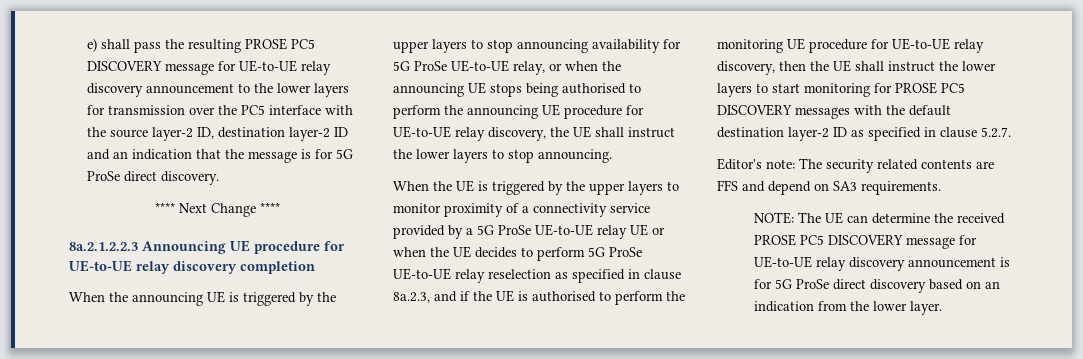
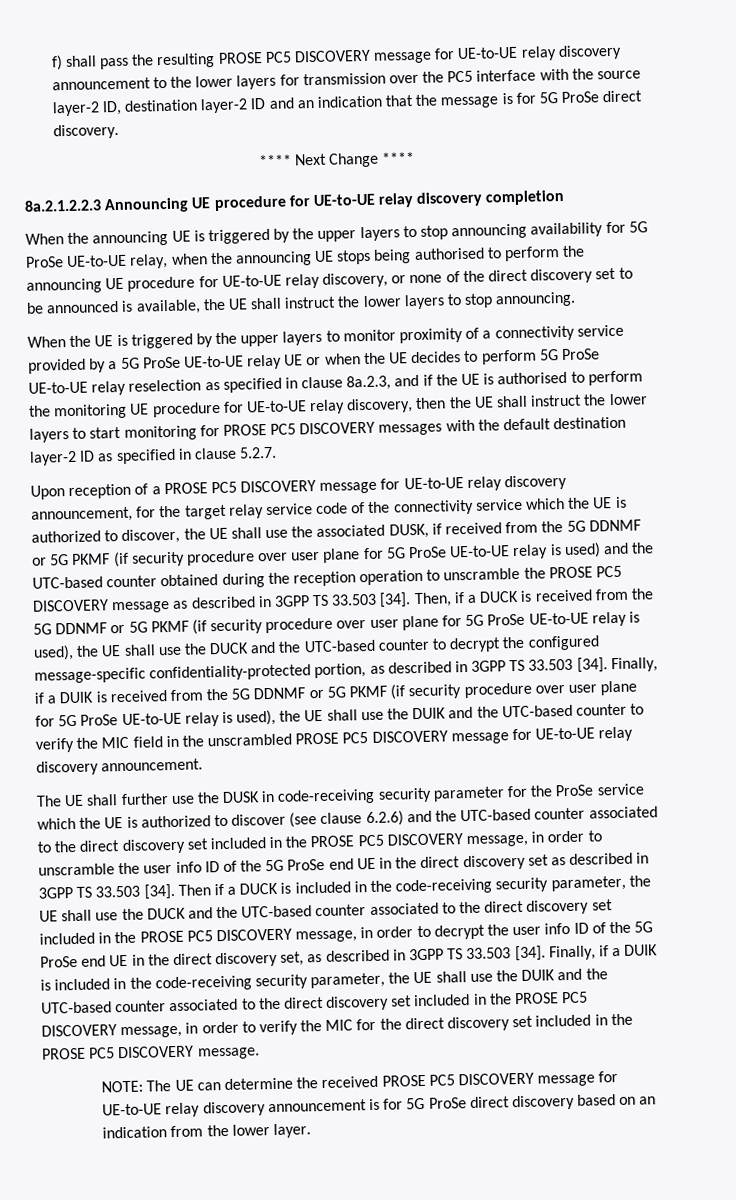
[87,38,98,52] e) -> [50,55,63,71] f)
[549,63,562,71] or -> (169, 261) none
(546, 134) none -> [391,267,633,284] [26,299,201,315] or none of the direct discovery set to be announced is available,
[717,158,994,173] [717,180,941,195] Editor's note: The security related contents are FFS and depend on SA3 requirements. -> [30,474,568,500] [31,496,627,523] [31,519,641,544] [32,542,655,568] [32,565,623,589] [32,588,654,614] [33,611,640,635] [33,635,600,661] [34,657,658,684] [34,680,638,704] [35,703,645,727] [35,726,634,753] [36,758,204,776] [36,783,644,807] [37,806,658,830] [37,830,602,855] [38,852,650,876] [38,875,651,900] [39,899,613,922] [39,921,654,945] [40,944,659,968] [40,968,608,992] [41,991,589,1014] [41,1013,633,1039] [42,1045,260,1060] Upon reception of a PROSE PC5 DISCOVERY message for UE-to-UE relay discovery announcement, for the target relay service code of the connectivity service which the UE is authorized to discover, the UE shall use the associated DUSK, if received from the 5G DDNMF or 5G PKMF (if security procedure over user plane for 5G ProSe UE-to-UE relay is used) and the UTC-based counter obtained during the reception operation to unscramble the PROSE PC5 DISCOVERY message as described in 3GPP TS 33.503 [34]. Then, if a DUCK is received from the 5G DDNMF or 5G PKMF (if security procedure over user plane for 5G ProSe UE-to-UE relay is used), the UE shall use the DUCK and the UTC-based counter to decrypt the configured message-specific confidentiality-protected portion, as described in 3GPP TS 33.503 [34]. Finally, if a DUIK is received from the 5G DDNMF or 5G PKMF (if security procedure over user plane for 5G ProSe UE-to-UE relay is used), the UE shall use the DUIK and the UTC-based counter to verify the MIC field in the unscrambled PROSE PC5 DISCOVERY message for UE-to-UE relay discovery announcement. // The UE shall further use the DUSK in code-receiving security parameter for the ProSe service which the UE is authorized to discover (see clause 6.2.6) and the UTC-based counter associated to the direct discovery set included in the PROSE PC5 DISCOVERY message, in order to unscramble the user info ID of the 5G ProSe end UE in the direct discovery set as described in 3GPP TS 33.503 [34]. Then if a DUCK is included in the code-receiving security parameter, the UE shall use the DUCK and the UTC-based counter associated to the direct discovery set included in the PROSE PC5 DISCOVERY message, in order to decrypt the user info ID of the 5G ProSe end UE in the direct discovery set, as described in 3GPP TS 33.503 [34]. Finally, if a DUIK is included in the code-receiving security parameter, the UE shall use the DUIK and the UTC-based counter associated to the direct discovery set included in the PROSE PC5 DISCOVERY message, in order to verify the MIC for the direct discovery set included in the PROSE PC5 DISCOVERY message.

